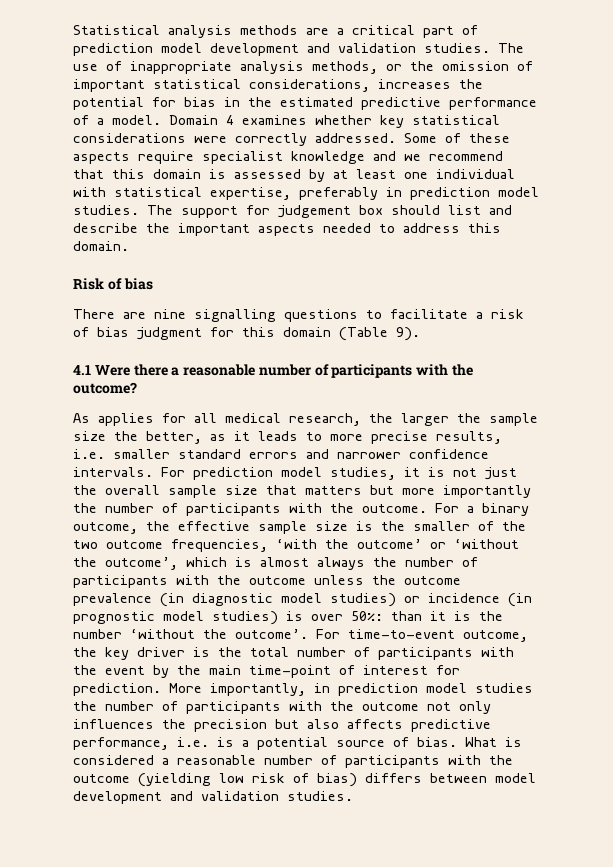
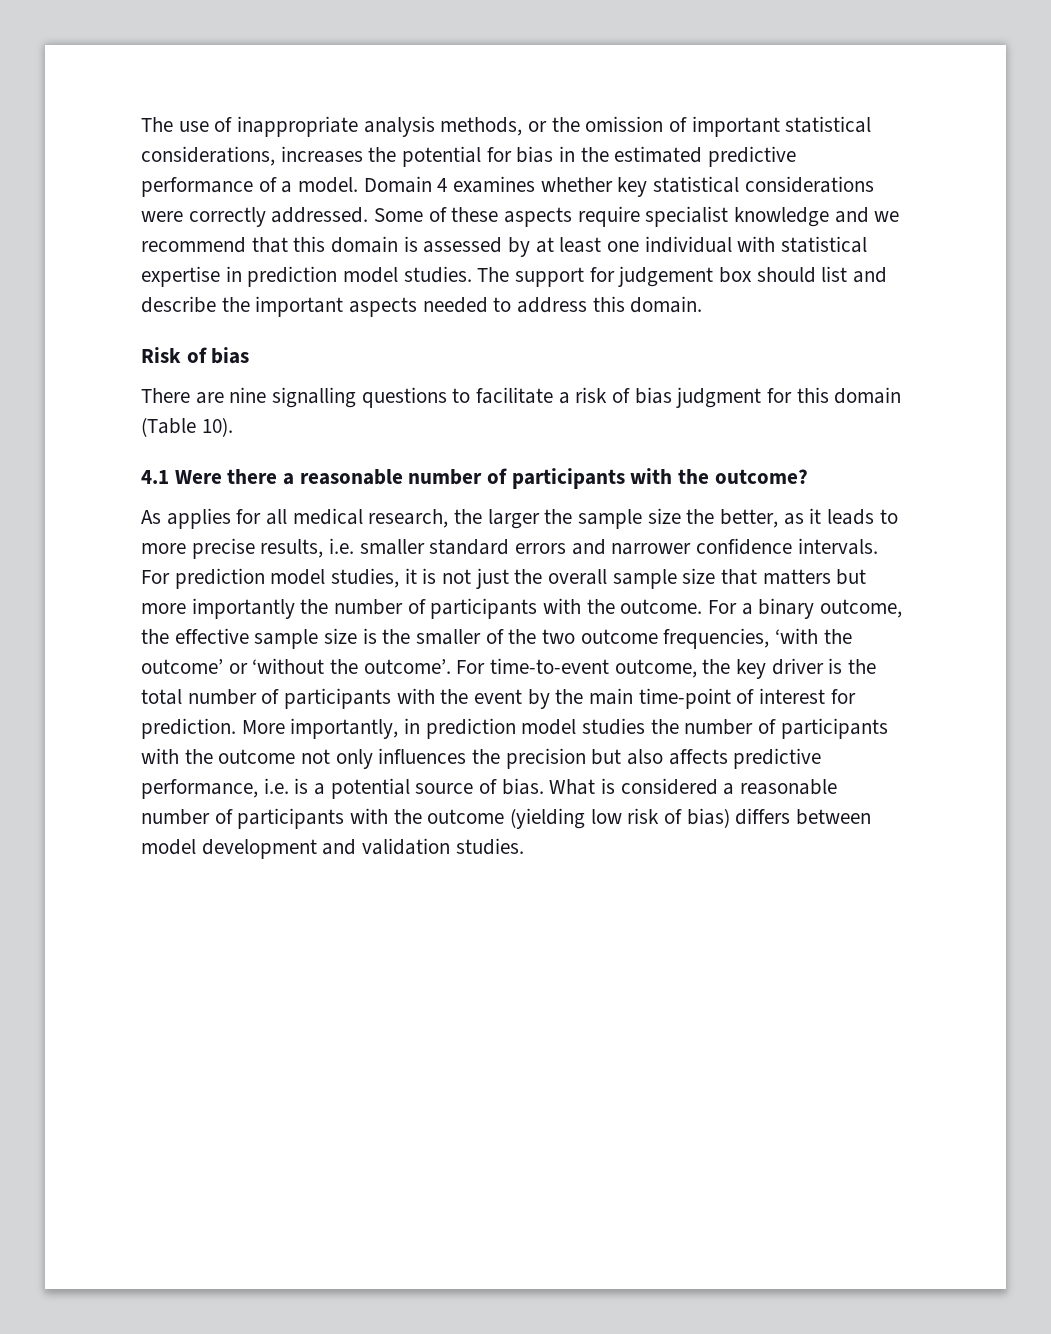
[73,25,478,38] [73,43,490,56] Statistical analysis methods are a critical part of prediction model development and validation studies. -> (141, 124) none
[210,187,378,200] expertise, preferably -> [141,266,220,287] expertise
[396,327,420,341] 9). -> [201,417,233,437] 10).
[105,557,478,570] [73,575,461,588] [73,593,532,607] [73,611,503,625] [73,629,227,639] outcome’, which is almost always the number of participants with the outcome unless the outcome prevalence (in diagnostic model studies) or incidence (in prognostic model studies) is over 50%: than it is the number ‘without the -> (359, 666) none

